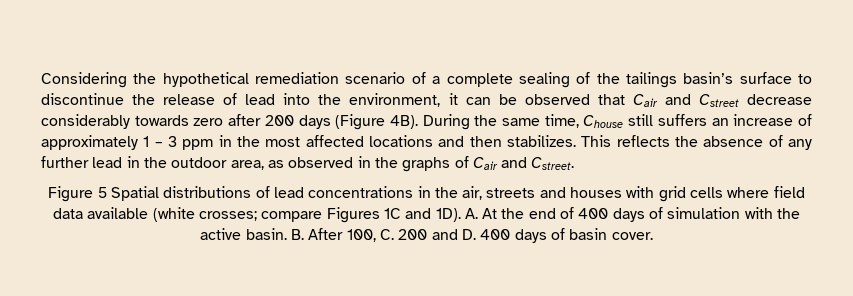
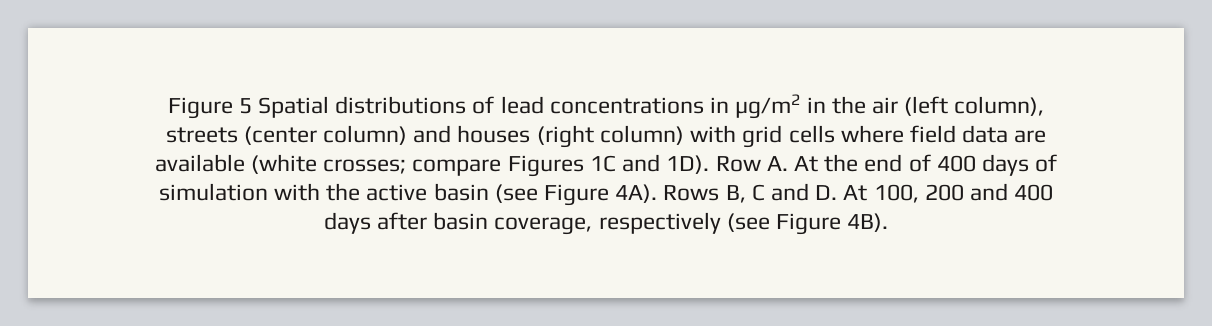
[41,72,812,88] [41,93,812,107] [41,114,812,130] [41,135,813,150] [41,156,575,172] Considering the hypothetical remediation scenario of a complete sealing of the tailings basin’s surface to discontinue the release of lead into the environment, it can be observed that Cair and Cstreet decrease considerably towards zero after 200 days (Figure 4B). During the same time, Chouse still suffers an increase of approximately 1 – 3 ppm in the most affected locations and then stabilizes. This reflects the absence of any further lead in the outdoor area, as observed in the graphs of Cair and Cstreet. // -> (167, 108) none
[434,186,623,200] the air, streets and houses -> [735,94,1045,119] [165,125,684,148] μg/m2 in the air (left column), streets (center column) and houses (right column)
(83, 213) none -> [1014,130,1047,143] are
(461, 215) none -> [715,156,761,172] Row
[245,228,395,242] basin. B. After 100, C. -> [433,183,919,206] basin (see Figure 4A). Rows B, C and D. At 100,
[461,228,653,243] D. 400 days of basin cover. -> [1014,184,1054,201] [323,212,889,235] 400 days after basin coverage, respectively (see Figure 4B).

